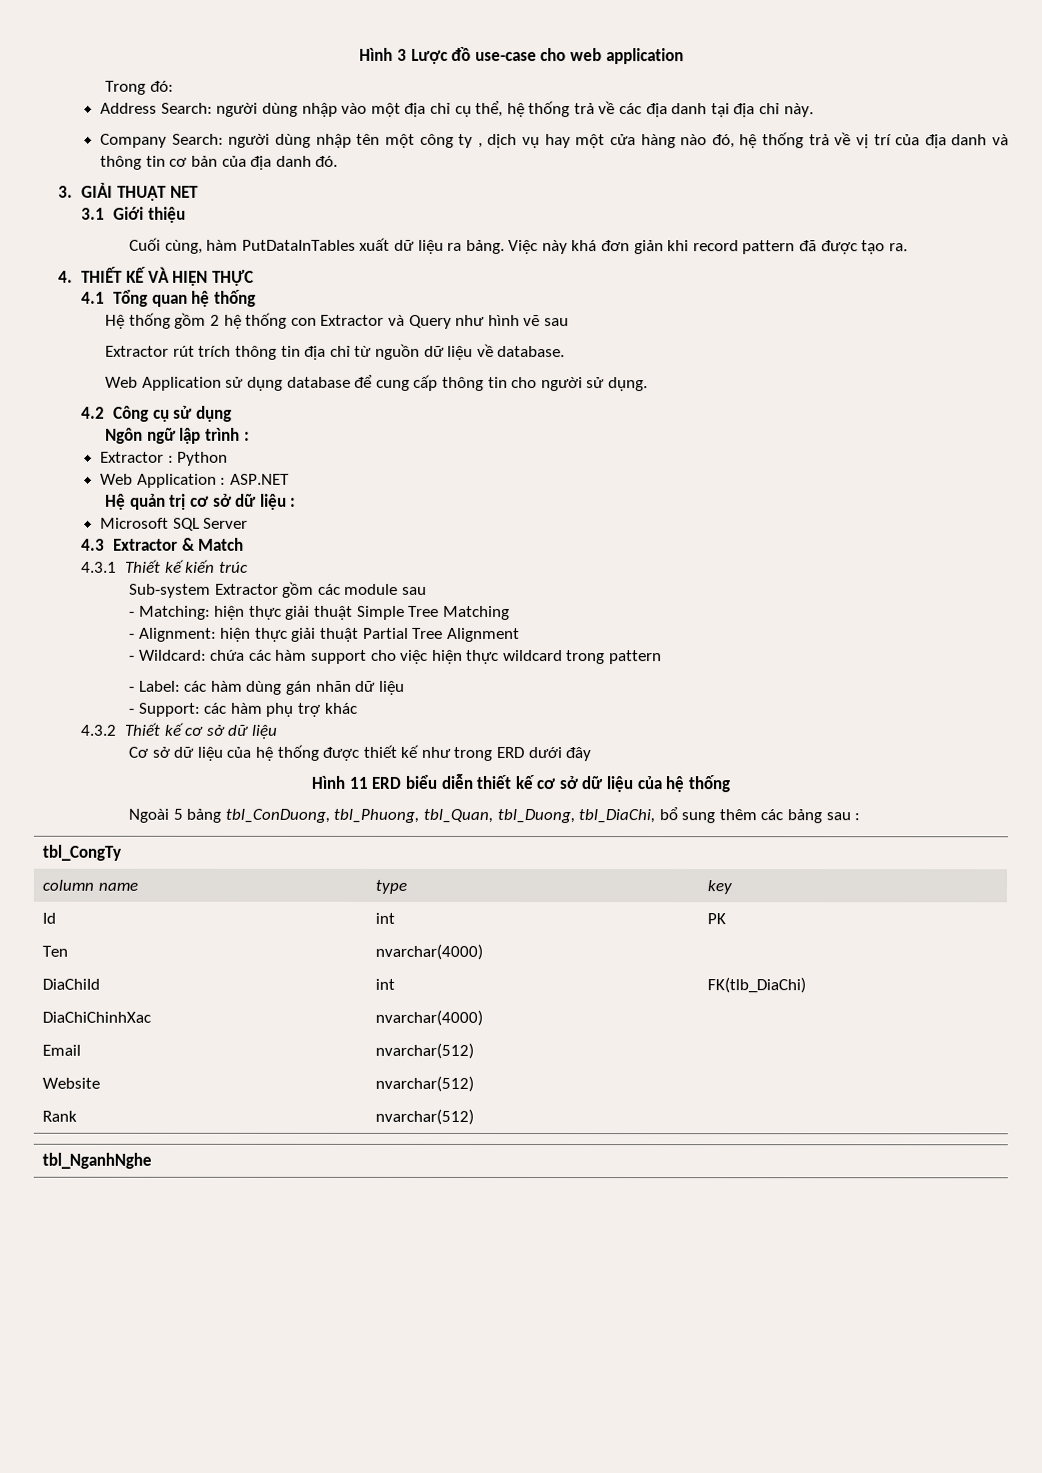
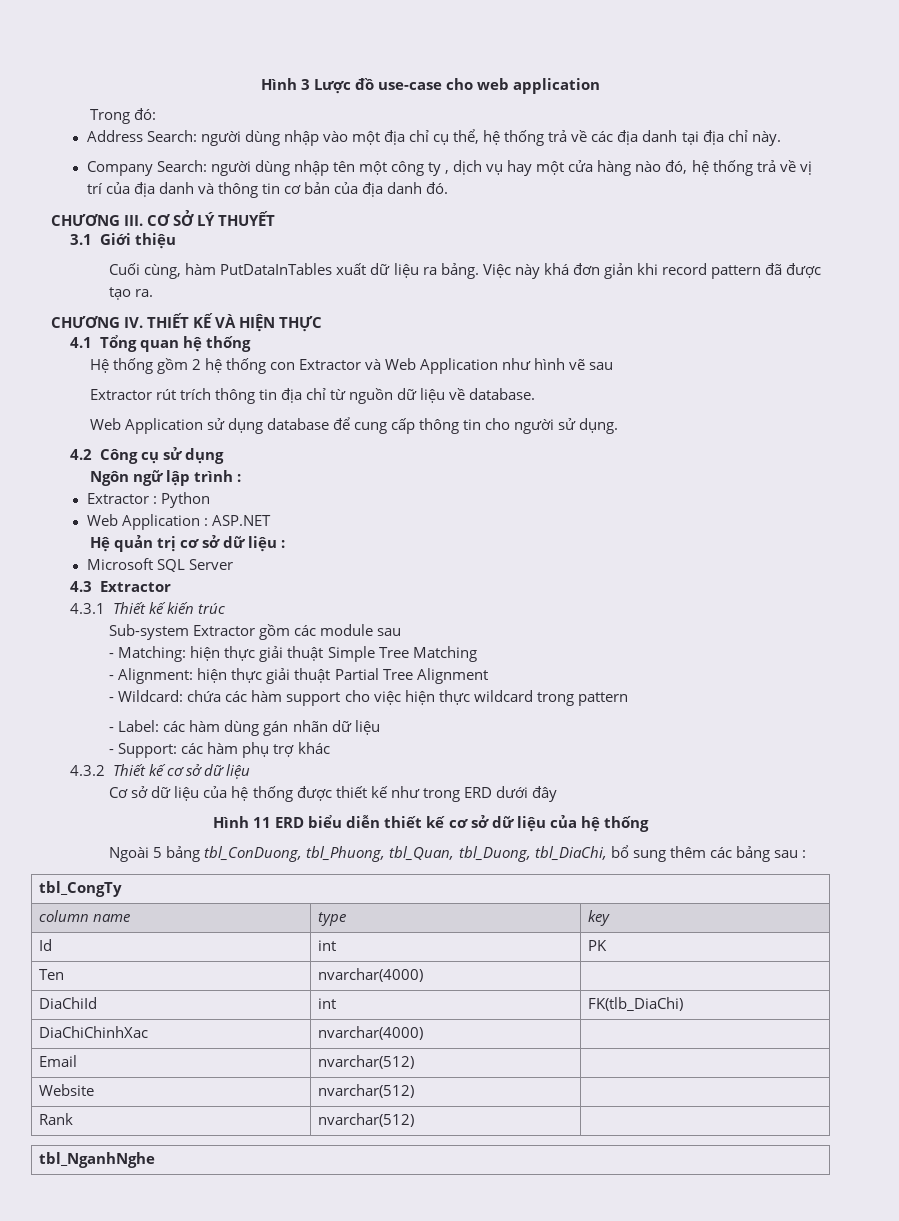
[57,182,199,201] 3. GIẢI THUẬT NET -> [50,210,275,226] CHƯƠNG III. CƠ SỞ LÝ THUYẾT
[57,270,73,283] 4. -> [50,316,143,328] CHƯƠNG IV.
[408,314,452,329] Query -> [385,358,499,374] Web Application
[181,537,245,551] & Match -> (171, 586) none

